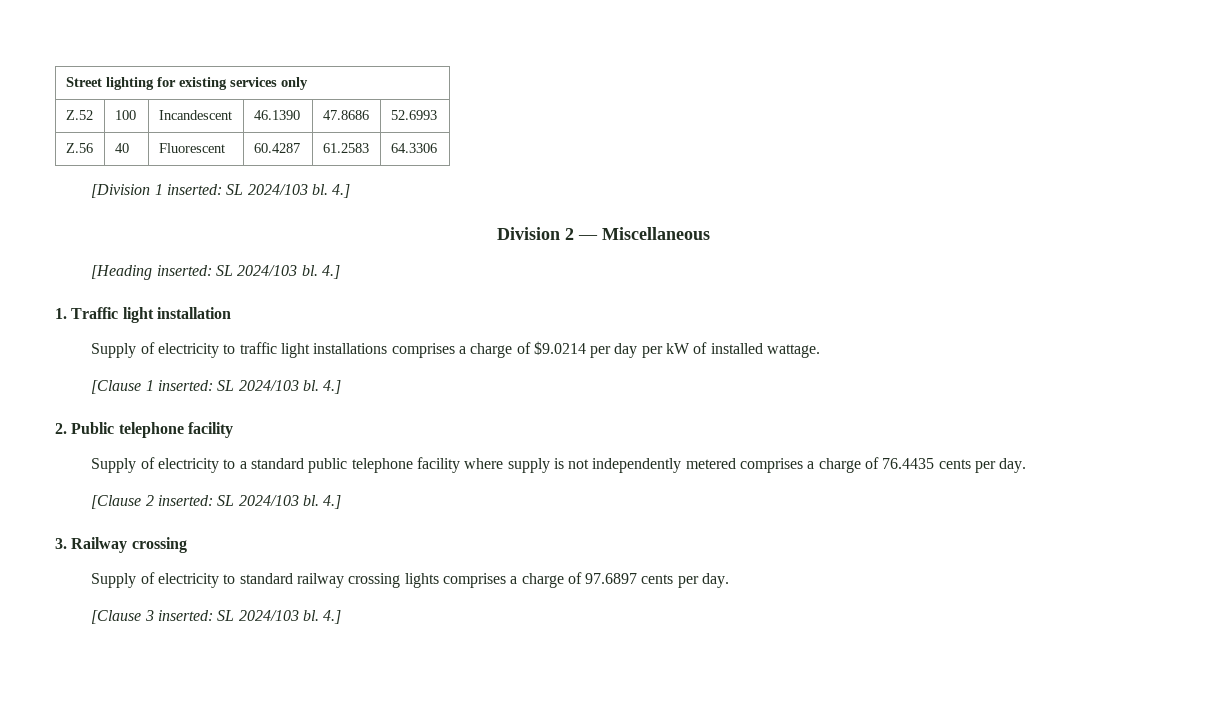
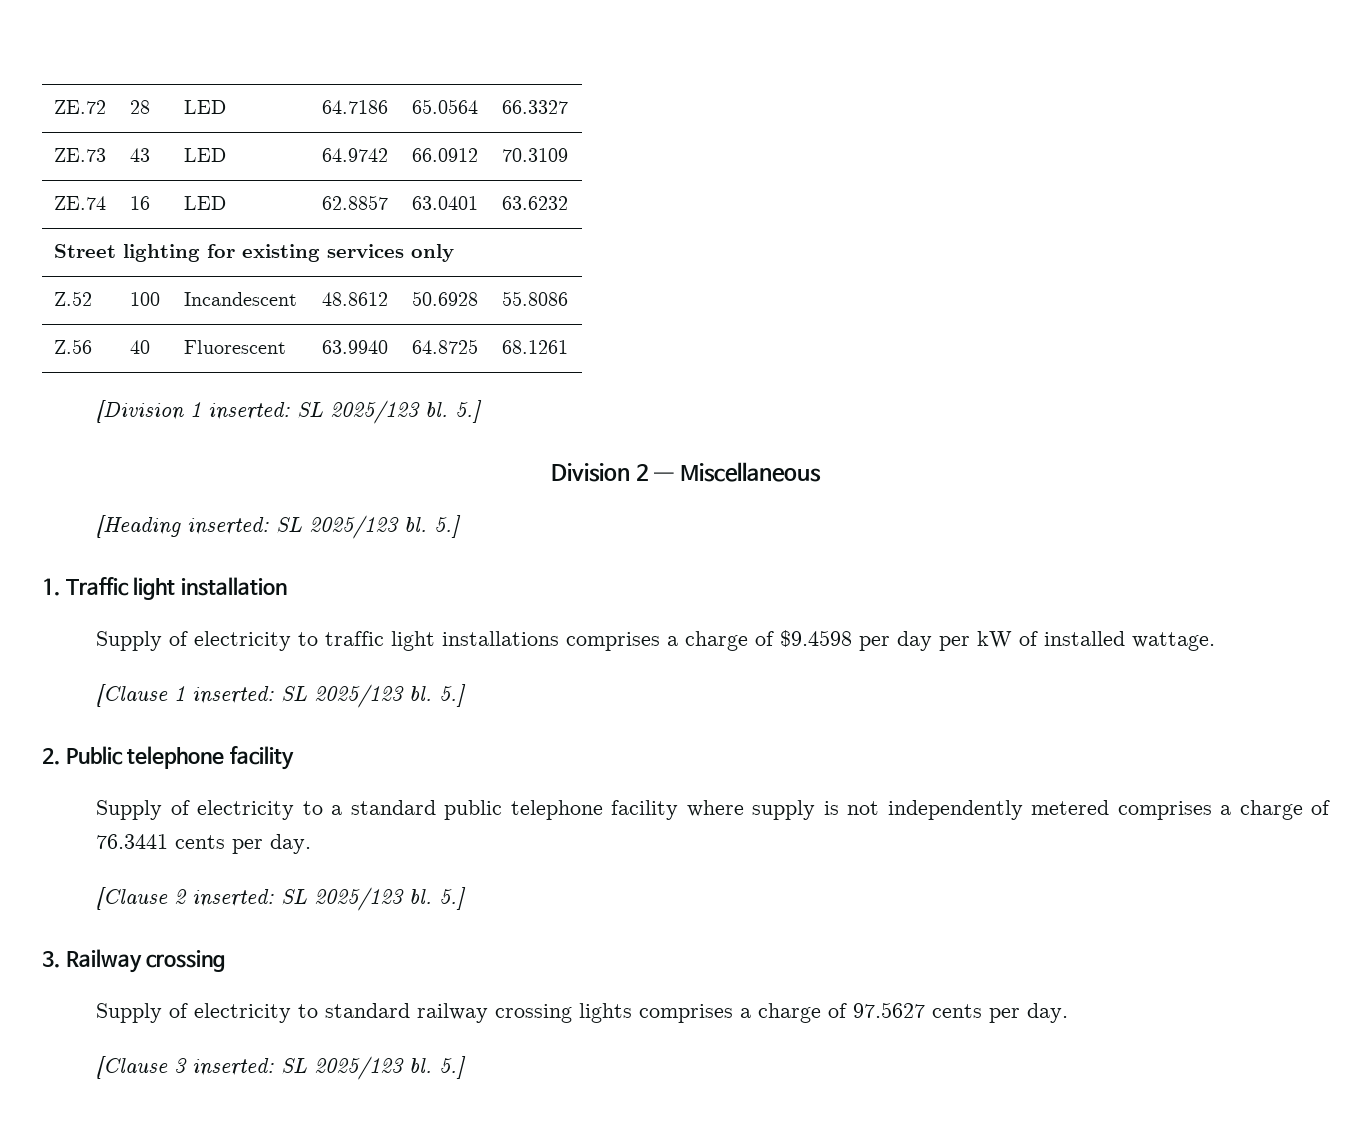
(65, 82) none -> [53,100,106,114] [129,100,150,114] [183,100,226,114] [321,100,388,114] [411,99,478,114] [501,100,568,114] [53,148,106,162] [129,148,150,162] [183,148,226,162] [321,148,388,162] [411,148,478,162] [501,148,568,162] [53,196,106,210] [129,196,150,210] [183,196,226,210] [321,195,388,210] [411,196,478,210] [501,196,568,210] ZE.72 | 28 | LED | 64.7186 | 65.0564 | 66.3327 // ZE.73 | 43 | LED | 64.9742 | 66.0912 | 70.3109 // ZE.74 | 16 | LED | 62.8857 | 63.0401 | 63.6232 //
[253,110,300,120] [322,110,369,120] [390,110,437,120] 46.1390 | 47.8686 | 52.6993 -> [321,292,388,306] [411,291,478,306] [501,291,568,306] 48.8612 | 50.6928 | 55.8086
[253,143,300,153] [322,143,369,153] [390,143,437,153] 60.4287 | 61.2583 | 64.3306 -> [321,340,388,354] [411,339,478,354] [501,340,568,354] 63.9940 | 64.8725 | 68.1261
[247,184,351,198] 2024/103 bl. 4.] -> [330,400,483,424] 2025/123 bl. 5.]
[237,265,340,279] 2024/103 bl. 4.] -> [309,515,462,539] 2025/123 bl. 5.]
[533,341,586,355] $9.0214 -> [780,630,853,647] $9.4598
[238,380,342,394] 2024/103 bl. 4.] -> [314,684,467,708] 2025/123 bl. 5.]
[882,458,935,469] 76.4435 -> [96,834,169,849] 76.3441
[238,495,342,509] 2024/103 bl. 4.] -> [314,887,467,911] 2025/123 bl. 5.]
[585,573,638,584] 97.6897 -> [853,1002,926,1018] 97.5627
[238,610,342,624] 2024/103 bl. 4.] -> [314,1056,467,1080] 2025/123 bl. 5.]

